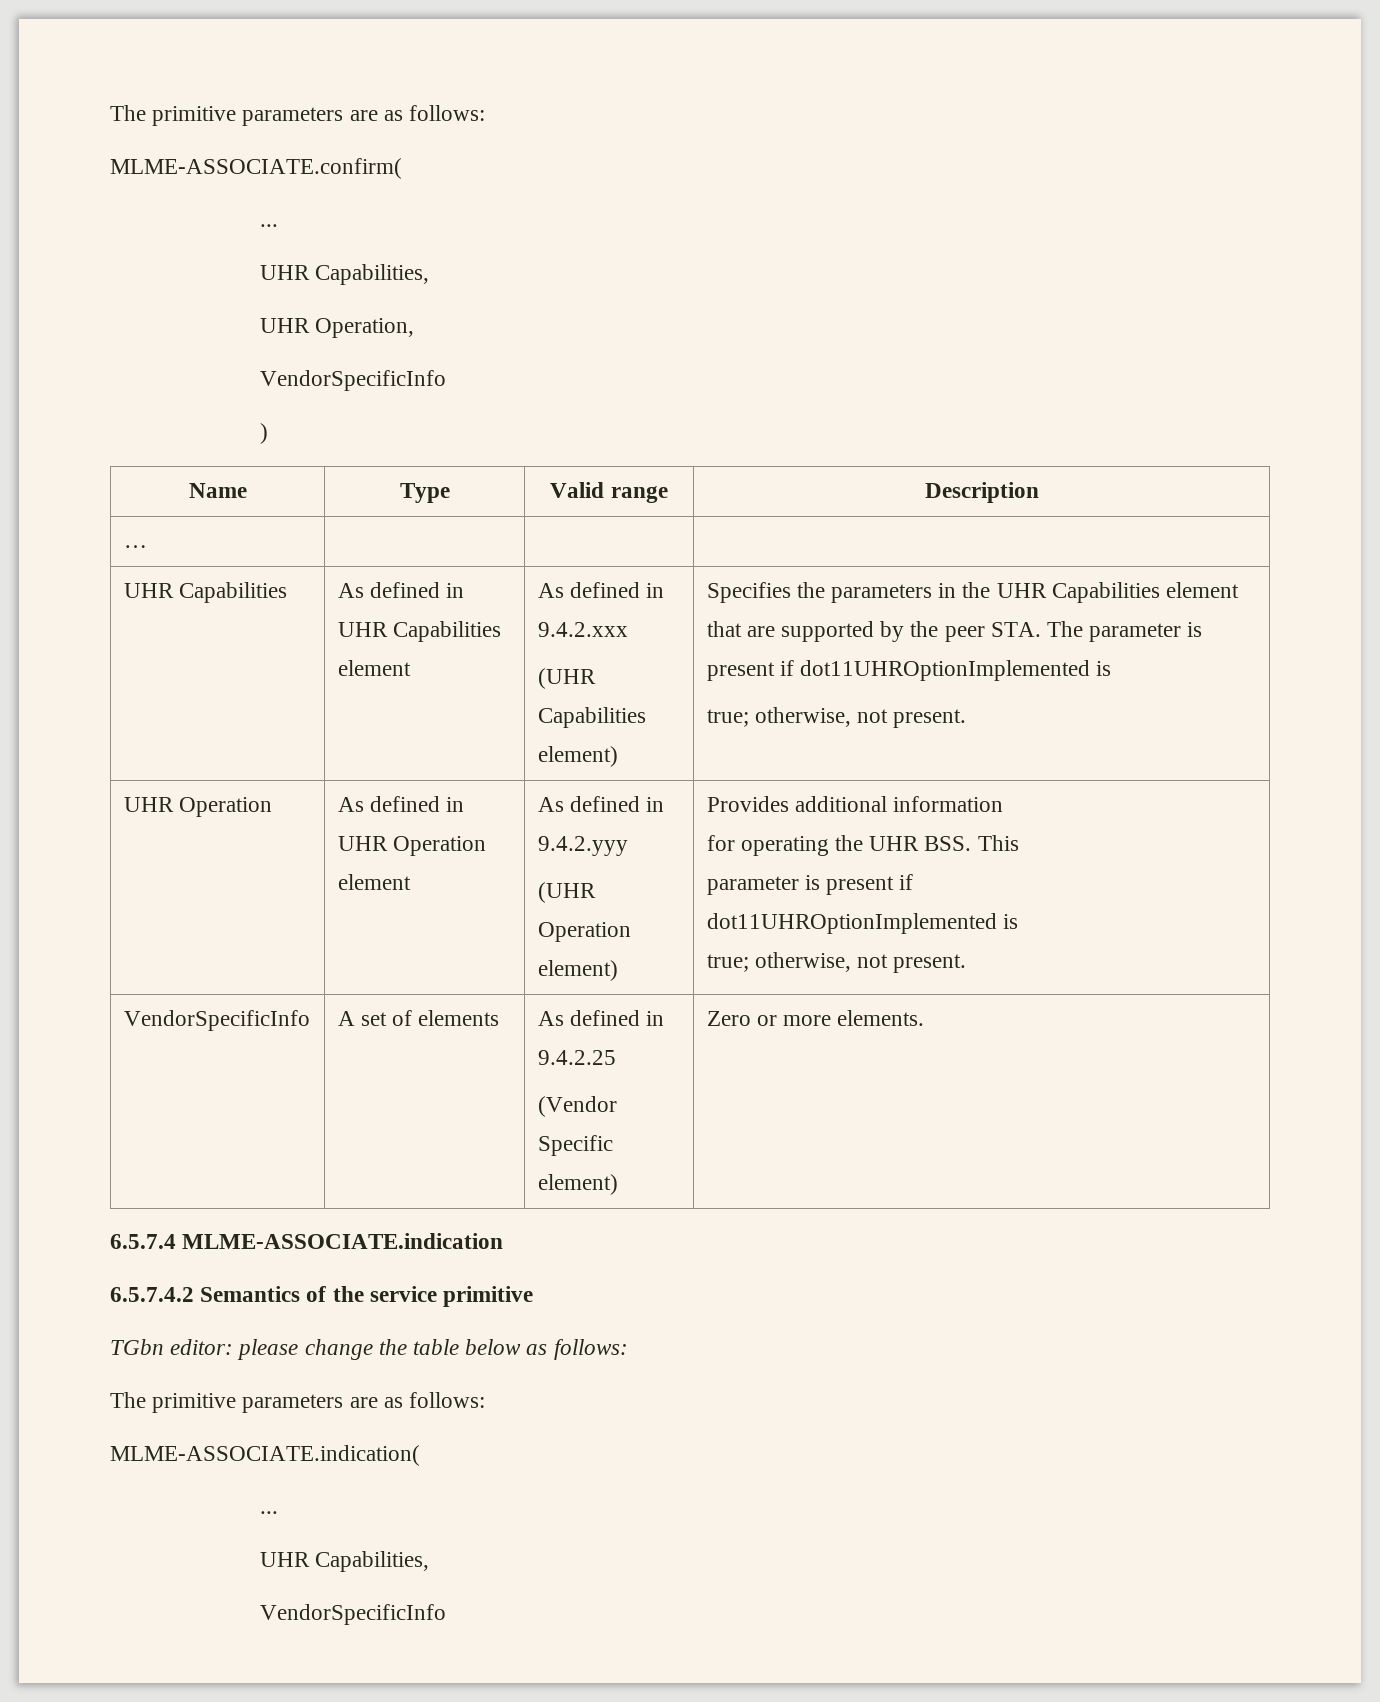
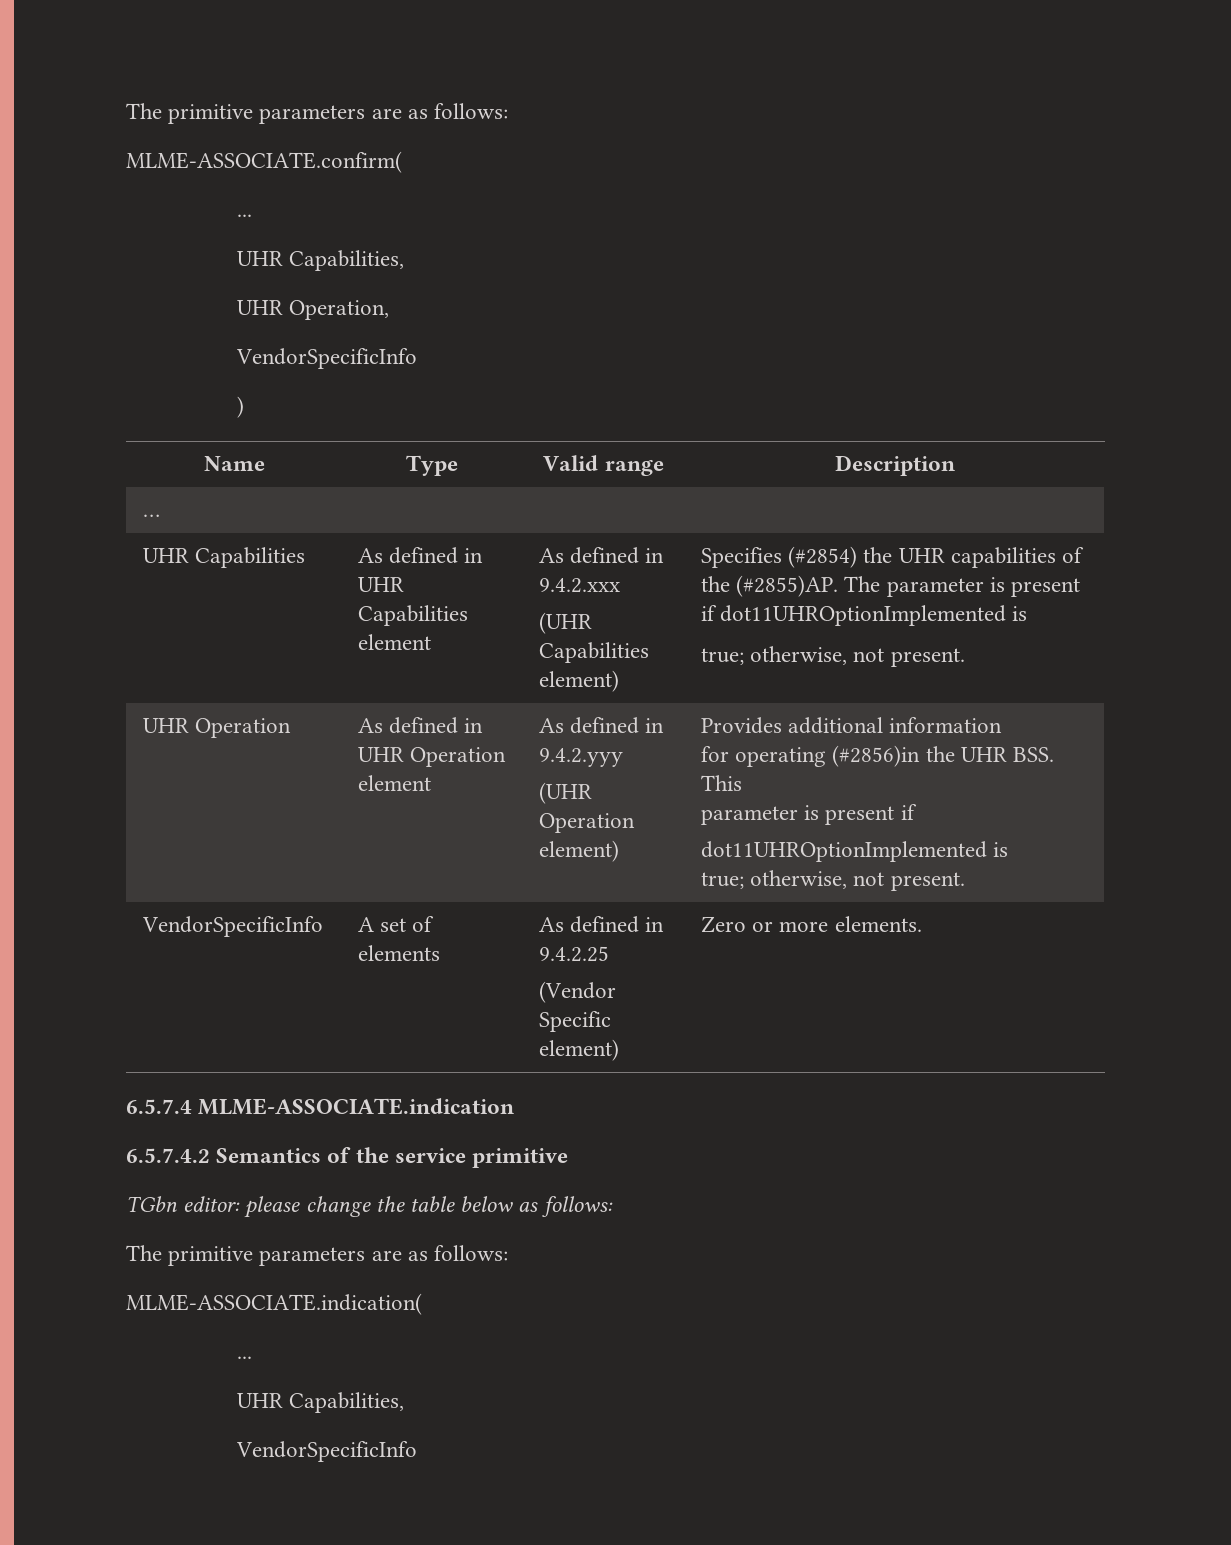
[796,582,1240,603] [706,621,1041,642] the parameters in the UHR Capabilities element that are supported by the peer STA. -> [788,546,1085,568] [701,575,839,597] (#2854) the UHR capabilities of the (#2855)AP.
(829, 846) none -> [832,745,921,767] (#2856)in

